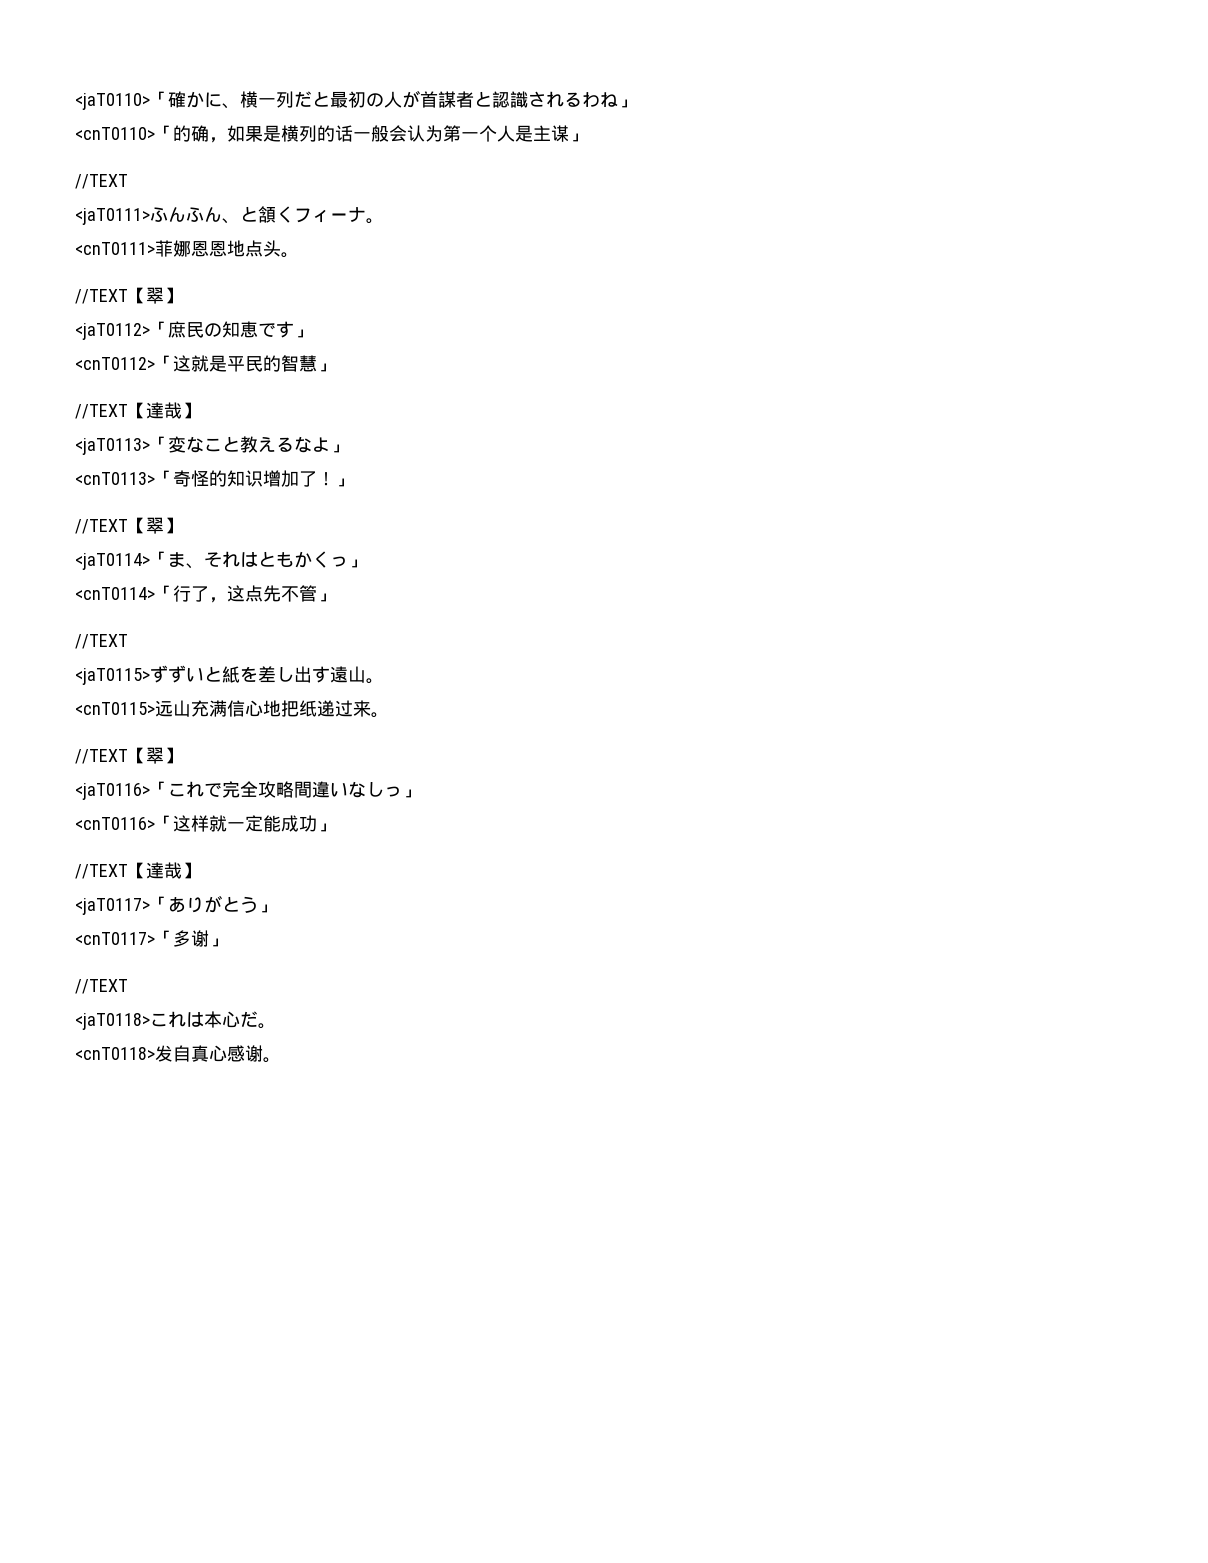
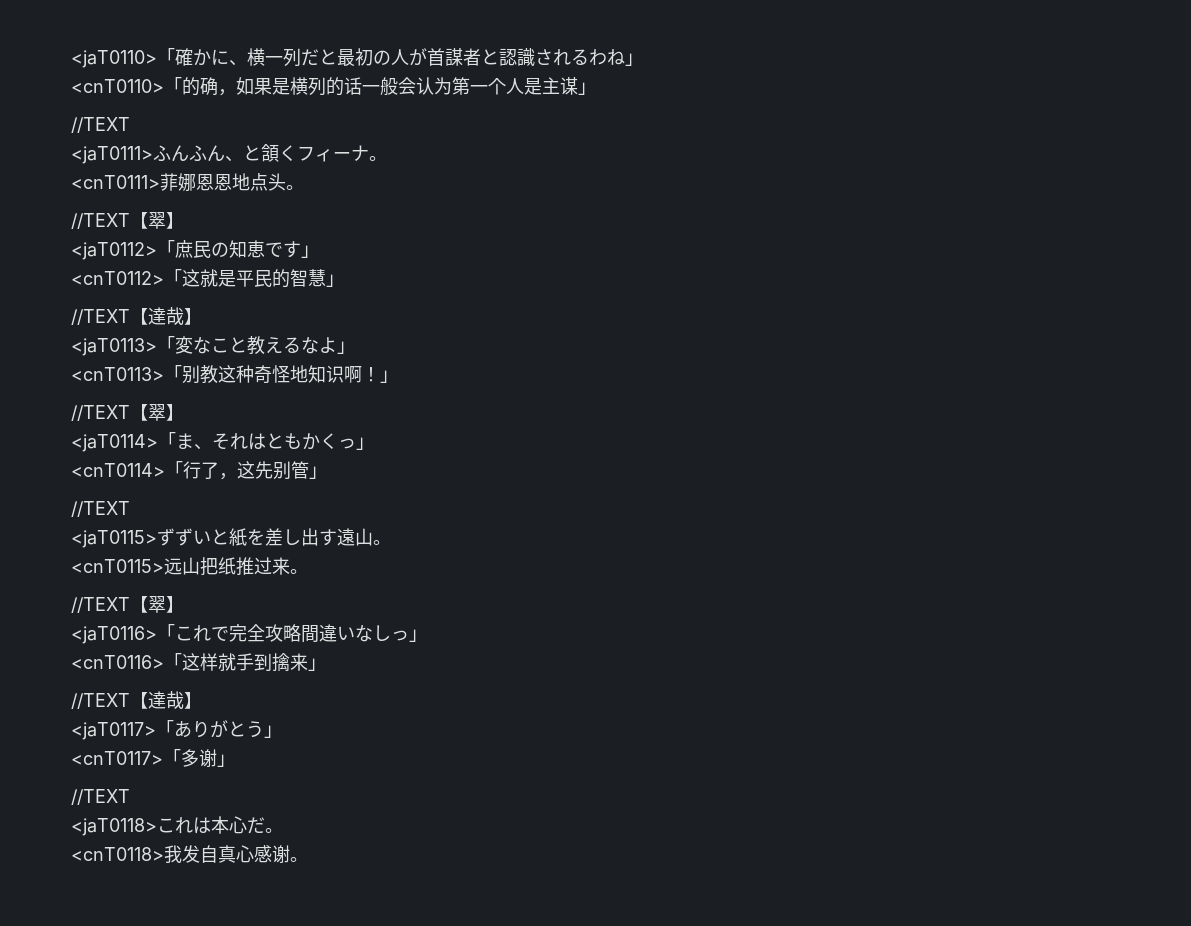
[173,470,317,487] 奇怪的知识增加了 -> [182,365,362,384] 别教这种奇怪地知识啊
[245,585,299,602] 点先不 -> [255,461,291,480] 先别
[191,700,335,717] 充满信心地把纸递 -> [200,557,254,576] 把纸推
[227,815,317,832] 一定能成功 -> [236,652,308,672] 手到擒来
(155, 1053) none -> [164,845,182,863] 我

